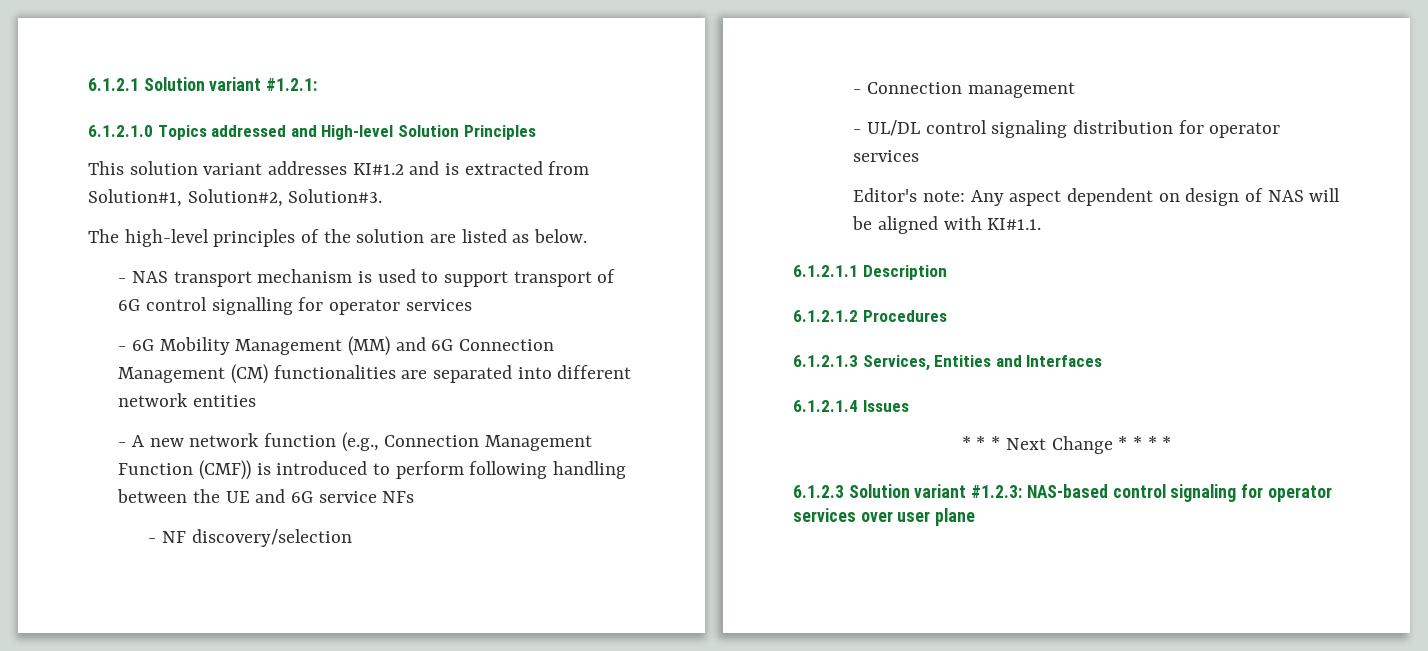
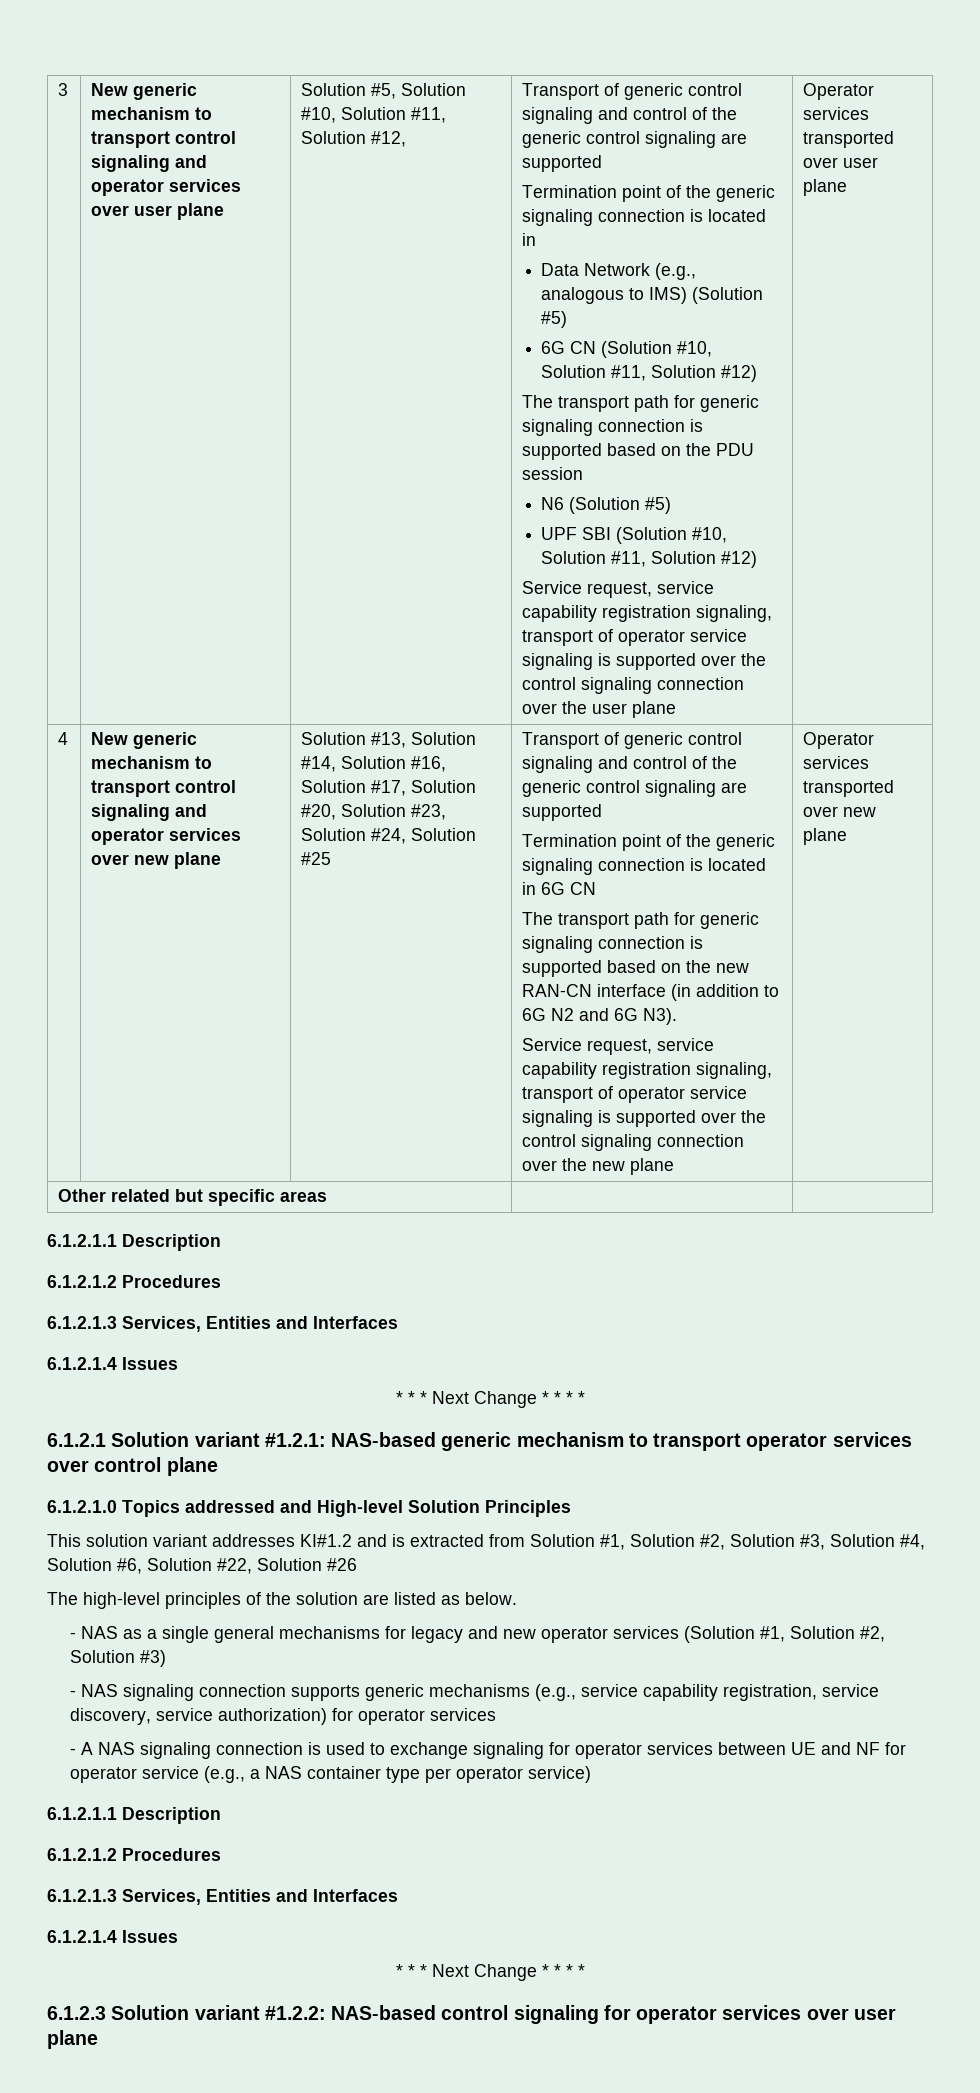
[88,77,318,91] 6.1.2.1 Solution variant #1.2.1: -> [58,83,69,96] [91,83,198,100] [91,107,213,120] [91,131,237,148] [91,155,208,172] [91,179,242,196] [91,203,225,220] [301,83,467,99] [301,107,447,123] [301,131,407,147] [522,83,743,100] [522,107,738,124] [522,131,748,148] [522,155,603,172] [522,185,776,202] [522,209,767,226] [522,233,537,246] [541,263,697,280] [541,287,764,304] [541,311,568,328] [541,341,713,358] [541,365,758,382] [522,395,760,412] [522,419,704,436] [522,443,755,460] [522,467,584,480] [541,497,672,514] [541,527,728,544] [541,551,758,568] [522,581,715,598] [522,605,773,622] [522,629,748,646] [522,653,767,670] [522,677,745,694] [522,701,677,718] [803,83,875,100] [803,107,870,120] [803,131,895,148] [803,157,879,168] [803,179,848,196] [58,732,69,745] [91,732,198,749] [91,756,213,769] [91,780,237,797] [91,804,208,821] [91,828,242,845] [91,852,222,869] [301,732,477,748] [301,756,447,772] [301,780,477,796] [301,804,447,820] [301,828,477,844] [301,852,332,865] [522,732,743,749] [522,756,738,773] [522,780,748,797] [522,804,603,821] [522,834,776,851] [522,858,767,875] [522,882,597,895] [522,912,760,929] [522,936,704,953] [522,960,750,977] [522,984,780,1001] [522,1008,678,1025] [522,1038,715,1055] [522,1062,773,1079] [522,1086,748,1103] [522,1110,767,1127] [522,1134,745,1151] [522,1158,675,1175] [803,732,875,749] [803,756,870,769] [803,780,895,797] [803,806,877,817] [803,828,848,845] [58,1189,328,1206] [47,1234,221,1251] [47,1275,221,1288] [47,1316,398,1332] [47,1357,178,1370] [395,1391,585,1408] [47,1432,912,1451] [47,1457,218,1476] 3 | New generic mechanism to transport control signaling and operator services over user plane | Solution #5, Solution #10, Solution #11, Solution #12, | Transport of generic control signaling and control of the generic control signaling are supported // Termination point of the generic signaling connection is located in // Data Network (e.g., analogous to IMS) (Solution #5) // 6G CN (Solution #10, Solution #11, Solution #12) // The transport path for generic signaling connection is supported based on the PDU session // N6 (Solution #5) // UPF SBI (Solution #10, Solution #11, Solution #12) // Service request, service capability registration signaling, transport of operator service signaling is supported over the control signaling connection over the user plane | Operator services transported over user plane // 4 | New generic mechanism to transport control signaling and operator services over new plane | Solution #13, Solution #14, Solution #16, Solution #17, Solution #20, Solution #23, Solution #24, Solution #25 | Transport of generic control signaling and control of the generic control signaling are supported // Termination point of the generic signaling connection is located in 6G CN // The transport path for generic signaling connection is supported based on the new RAN-CN interface (in addition to 6G N2 and 6G N3). // Service request, service capability registration signaling, transport of operator service signaling is supported over the control signaling connection over the new plane | Operator services transported over new plane // Other related but specific areas | | // 6.1.2.1.1 Description // 6.1.2.1.2 Procedures // 6.1.2.1.3 Services, Entities and Interfaces // 6.1.2.1.4 Issues // * * * Next Change * * * * // 6.1.2.1 Solution variant #1.2.1: NAS-based generic mechanism to transport operator services over control plane
[88,189,383,207] Solution#1, Solution#2, Solution#3. -> [530,1534,925,1550] [47,1558,357,1574] Solution #1, Solution #2, Solution #3, Solution #4, Solution #6, Solution #22, Solution #26
[173,269,616,287] [118,297,472,315] [118,336,554,356] [118,364,632,384] [118,393,256,407] [118,432,592,452] [118,460,626,480] [117,489,415,503] [148,529,352,547] [853,82,1075,98] [853,120,1281,138] [853,150,920,162] [853,188,1341,206] [852,216,1042,234] transport mechanism is used to support transport of 6G control signalling for operator services // - 6G Mobility Management (MM) and 6G Connection Management (CM) functionalities are separated into different network entities // - A new network function (e.g., Connection Management Function (CMF)) is introduced to perform following handling between the UE and 6G service NFs // - NF discovery/selection // - Connection management // - UL/DL control signaling distribution for operator services // Editor's note: Any aspect dependent on design of NAS will be aligned with KI#1.1. -> [123,1626,886,1643] [70,1650,167,1667] [70,1684,880,1701] [70,1708,497,1725] [70,1742,907,1759] [70,1766,592,1783] as a single general mechanisms for legacy and new operator services (Solution #1, Solution #2, Solution #3) // - NAS signaling connection supports generic mechanisms (e.g., service capability registration, service discovery, service authorization) for operator services // - A NAS signaling connection is used to exchange signaling for operator services between UE and NF for operator service (e.g., a NAS container type per operator service)
[971,485,1023,498] #1.2.3: -> [264,2006,326,2020] #1.2.2:

